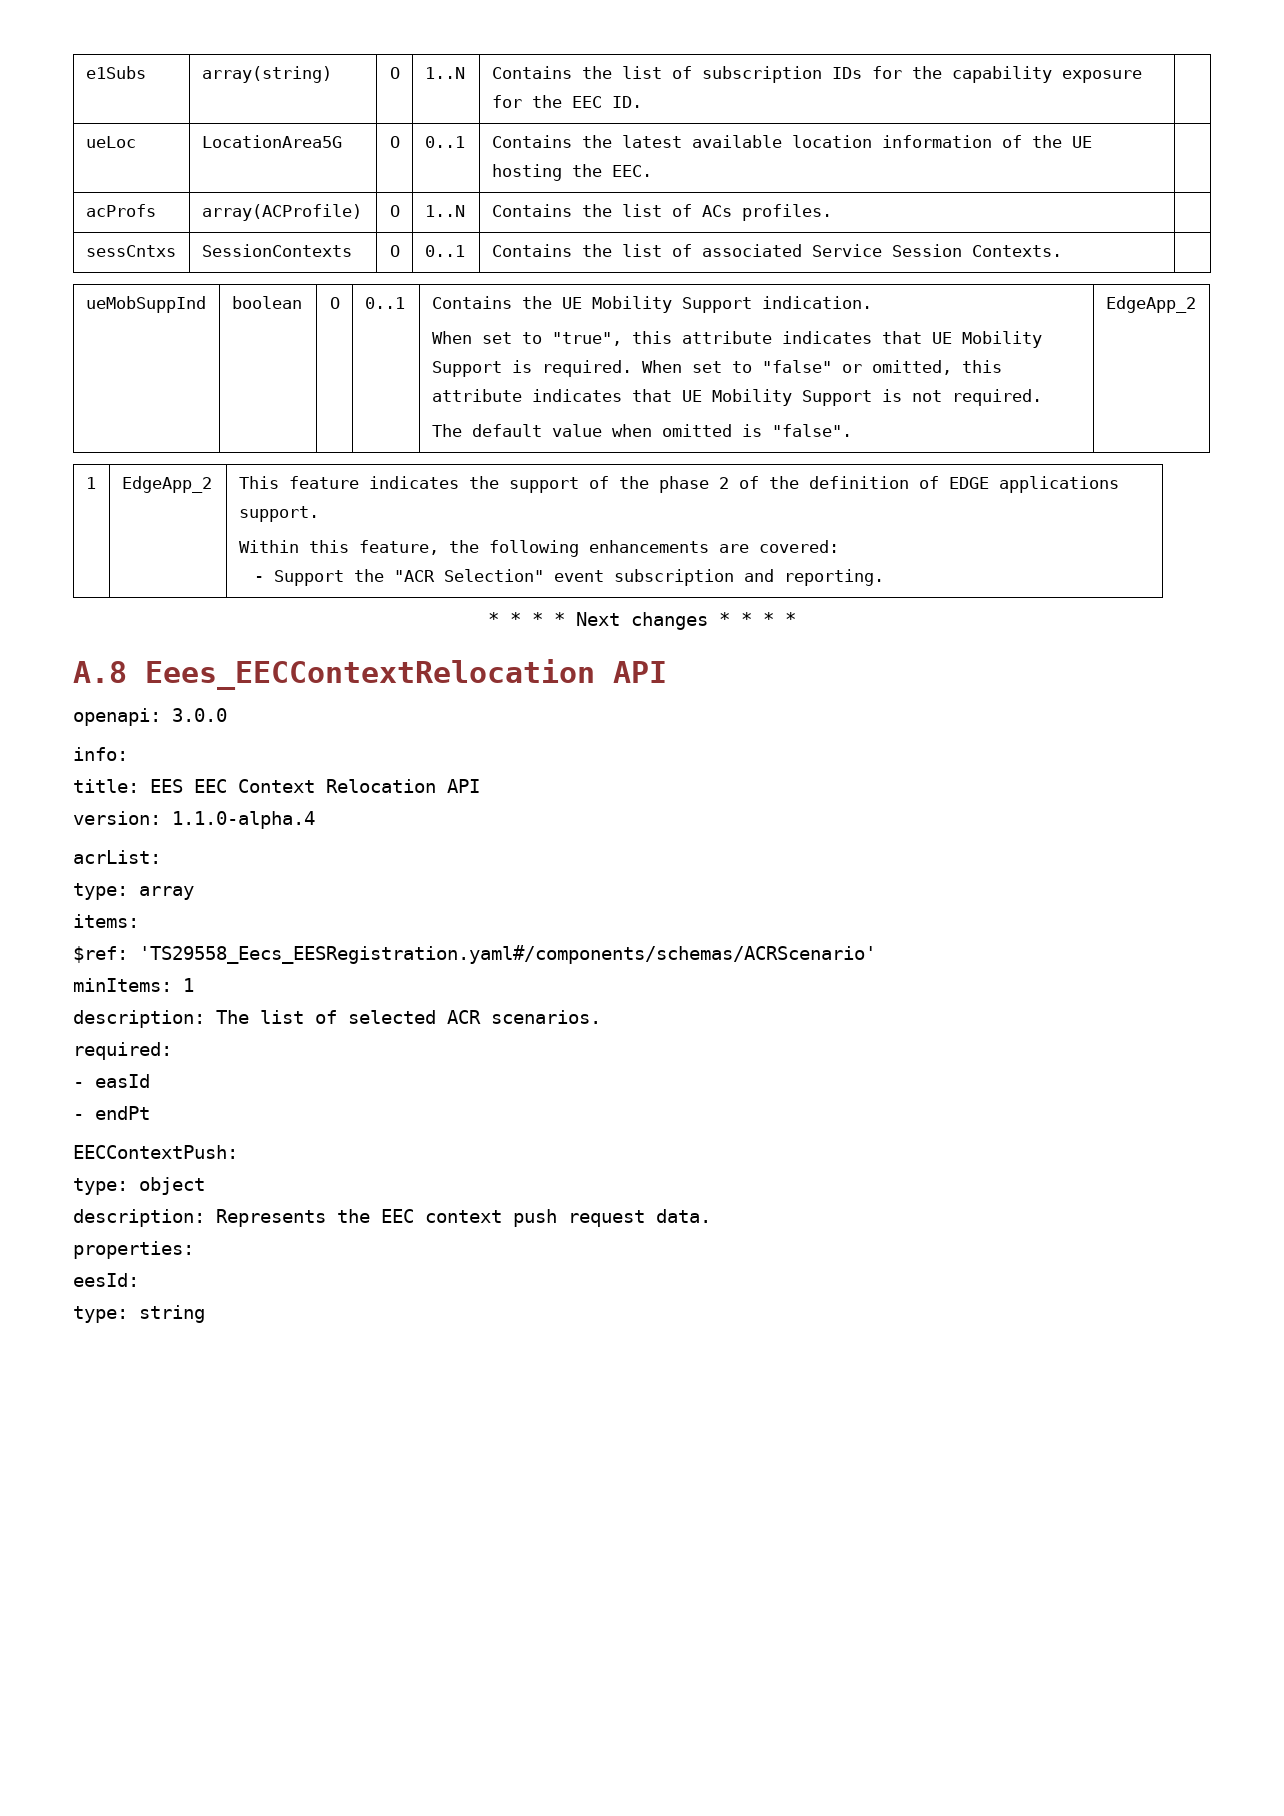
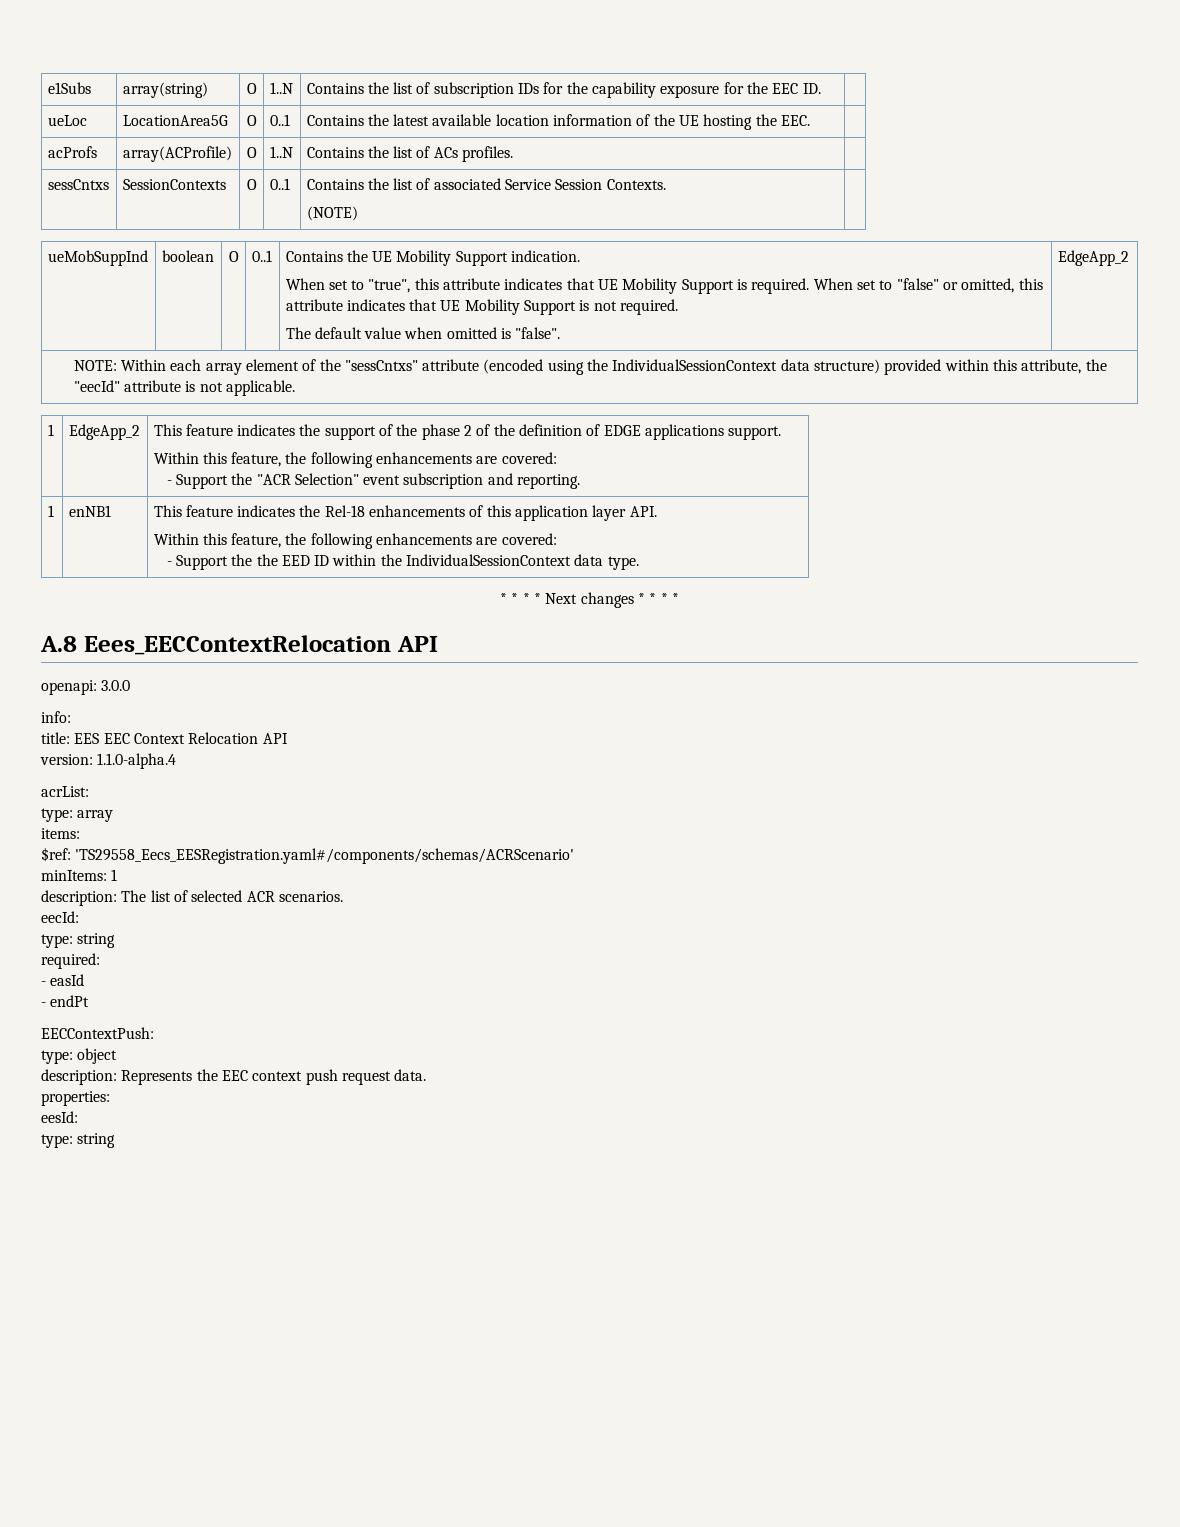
(1062, 251) none -> [306,206,358,221] // (NOTE)
(1196, 304) none -> [73,359,1107,375] [73,380,295,396] // NOTE: Within each array element of the "sessCntxs" attribute (encoded using the IndividualSessionContext data structure) provided within this attribute, the "eecId" attribute is not applicable.
(884, 577) none -> [47,505,54,517] [68,505,111,517] [153,505,657,521] [153,533,557,549] [166,554,639,570] // 1 | enNB1 | This feature indicates the Rel-18 enhancements of this application layer API. // Within this feature, the following enhancements are covered: // - Support the the EED ID within the IndividualSessionContext data type.
(601, 1017) none -> [41,911,79,923] [41,933,116,948] // eecId: // type: string

